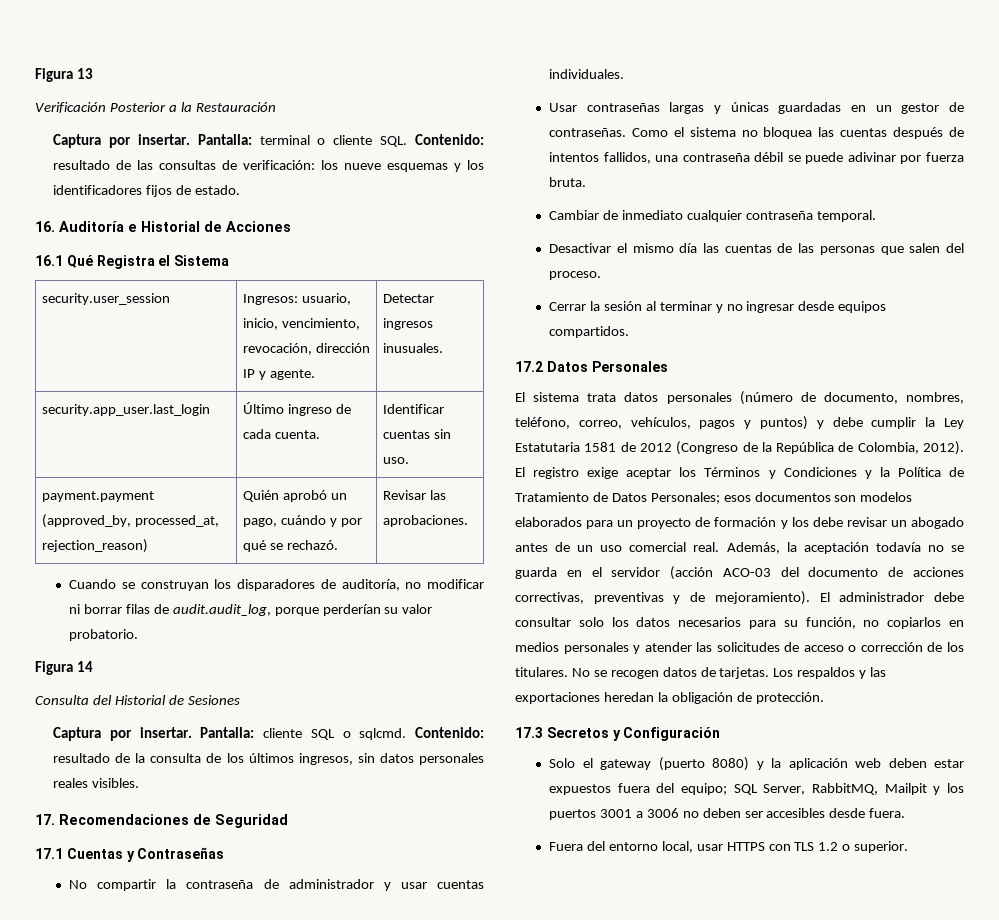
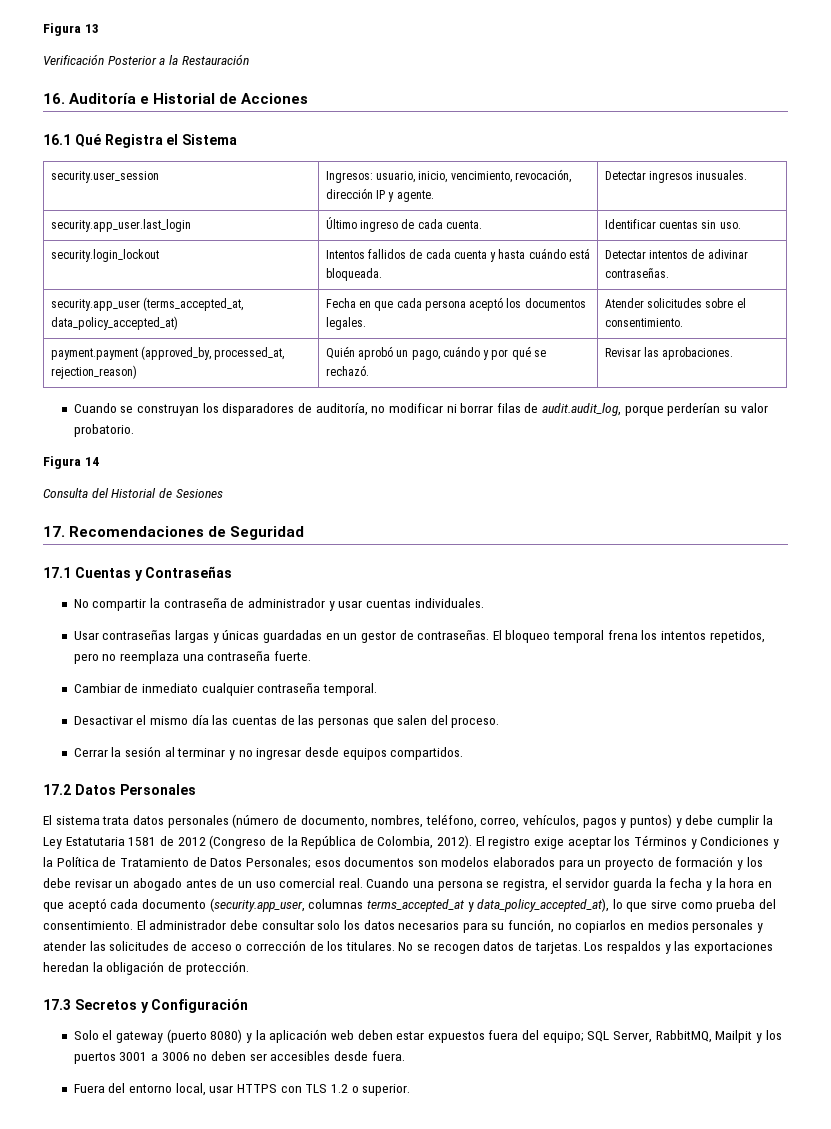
[53,134,484,148] [53,160,485,172] [53,185,240,197] // Captura por insertar. Pantalla: terminal o cliente SQL. Contenido: resultado de las consultas de verificación: los nueve esquemas y los identificadores fijos de estado. -> (249, 59) none
(409, 460) none -> [50,249,159,262] [325,248,590,262] [325,268,382,281] [604,249,748,259] [604,268,669,278] [50,297,244,311] [50,316,178,330] [325,297,586,311] [325,317,366,330] [604,298,746,308] [604,318,683,327] // security.login_lockout | Intentos fallidos de cada cuenta y hasta cuándo está bloqueada. | Detectar intentos de adivinar contraseñas. // security.app_user (terms_accepted_at, data_policy_accepted_at) | Fecha en que cada persona aceptó los documentos legales. | Atender solicitudes sobre el consentimiento.
[53,727,484,741] [53,753,484,765] [53,778,140,788] // Captura por insertar. Pantalla: cliente SQL o sqlcmd. Contenido: resultado de la consulta de los últimos ingresos, sin datos personales reales visibles. -> (223, 493) none
[631,127,964,139] [549,152,964,164] [549,177,587,187] Como el sistema no bloquea las cuentas después de intentos fallidos, una contraseña débil se puede adivinar por fuerza bruta. -> [492,630,765,643] [73,650,311,664] El bloqueo temporal frena los intentos repetidos, pero no reemplaza una contraseña fuerte.
[726,542,964,554] [515,566,964,580] [515,591,810,605] Además, la aceptación todavía no se guarda en el servidor (acción ACO-03 del documento de acciones correctivas, preventivas y de mejoramiento). -> [366,878,772,891] [43,898,777,912] [43,921,133,930] Cuando una persona se registra, el servidor guarda la fecha y la hora en que aceptó cada documento (security.app_user, columnas terms_accepted_at y data_policy_accepted_at), lo que sirve como prueba del consentimiento.

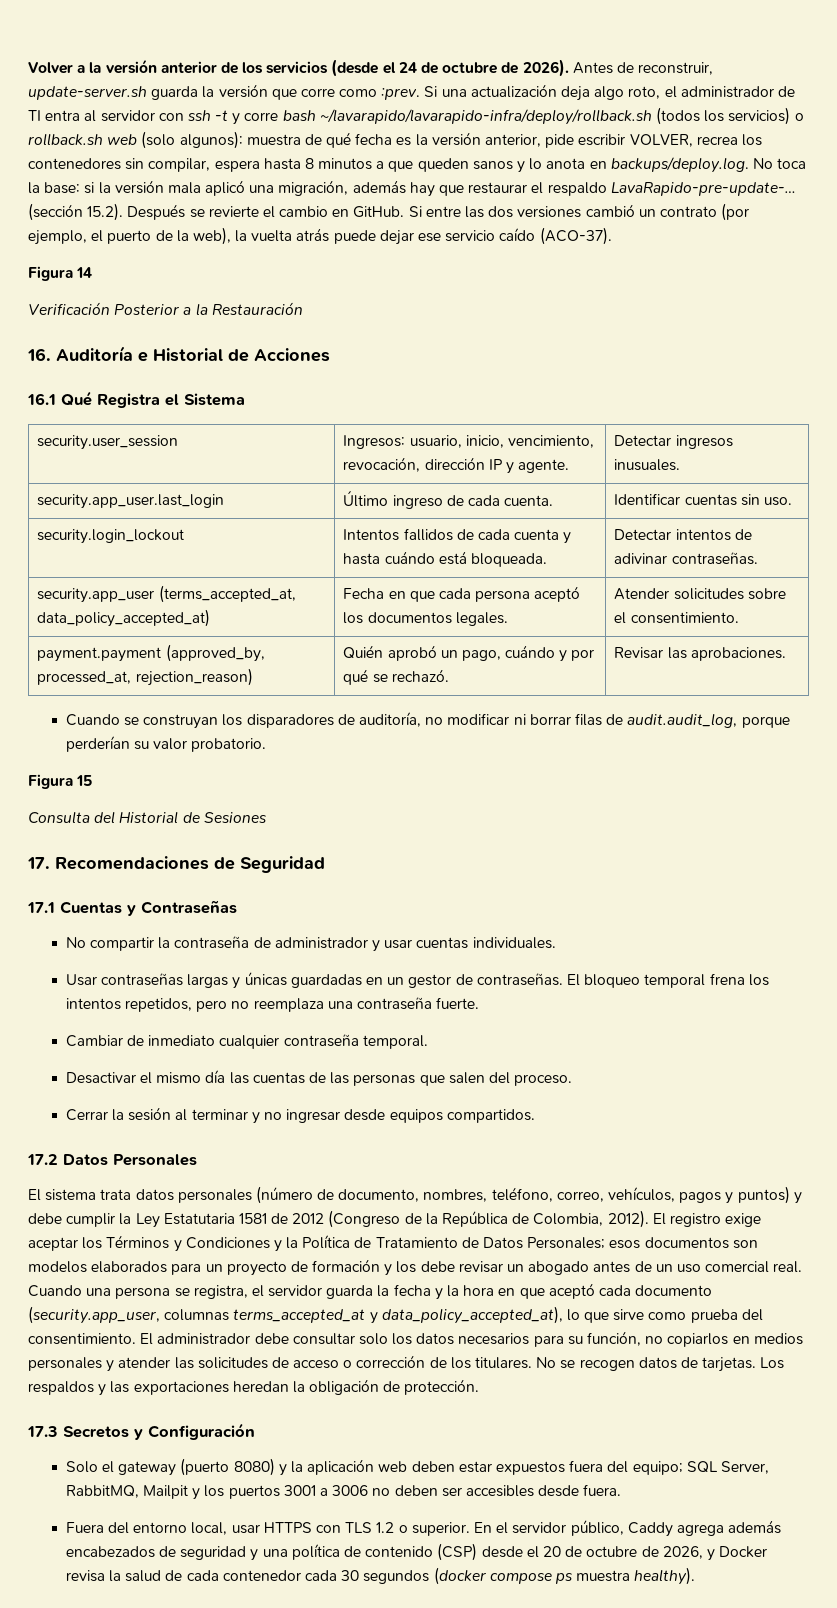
[43,23,99,36] Figura 13 -> [28,59,714,77] [28,84,795,101] [28,107,804,125] [28,131,762,149] [28,157,807,173] [28,180,796,197] [28,203,750,221] [28,227,612,245] [28,266,93,281] Volver a la versión anterior de los servicios (desde el 24 de octubre de 2026). Antes de reconstruir, update-server.sh guarda la versión que corre como :prev. Si una actualización deja algo roto, el administrador de TI entra al servidor con ssh -t y corre bash ~/lavarapido/lavarapido-infra/deploy/rollback.sh (todos los servicios) o rollback.sh web (solo algunos): muestra de qué fecha es la versión anterior, pide escribir VOLVER, recrea los contenedores sin compilar, espera hasta 8 minutos a que queden sanos y lo anota en backups/deploy.log. No toca la base: si la versión mala aplicó una migración, además hay que restaurar el respaldo LavaRapido-pre-update-… (sección 15.2). Después se revierte el cambio en GitHub. Si entre las dos versiones cambió un contrato (por ejemplo, el puerto de la web), la vuelta atrás puede dejar ese servicio caído (ACO-37). // Figura 14
[84,457,99,466] 14 -> [76,775,93,786] 15
(411, 1090) none -> [473,1520,782,1537] [65,1543,768,1561] [65,1567,696,1585] En el servidor público, Caddy agrega además encabezados de seguridad y una política de contenido (CSP) desde el 20 de octubre de 2026, y Docker revisa la salud de cada contenedor cada 30 segundos (docker compose ps muestra healthy).

